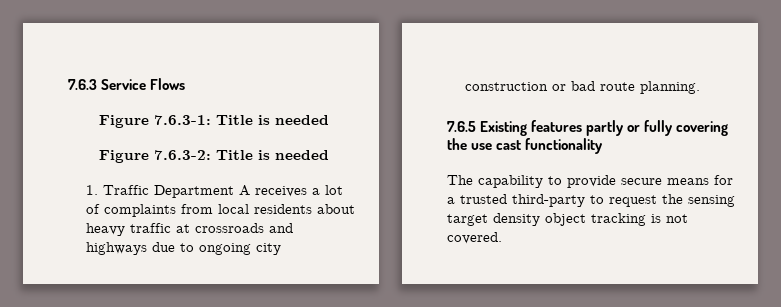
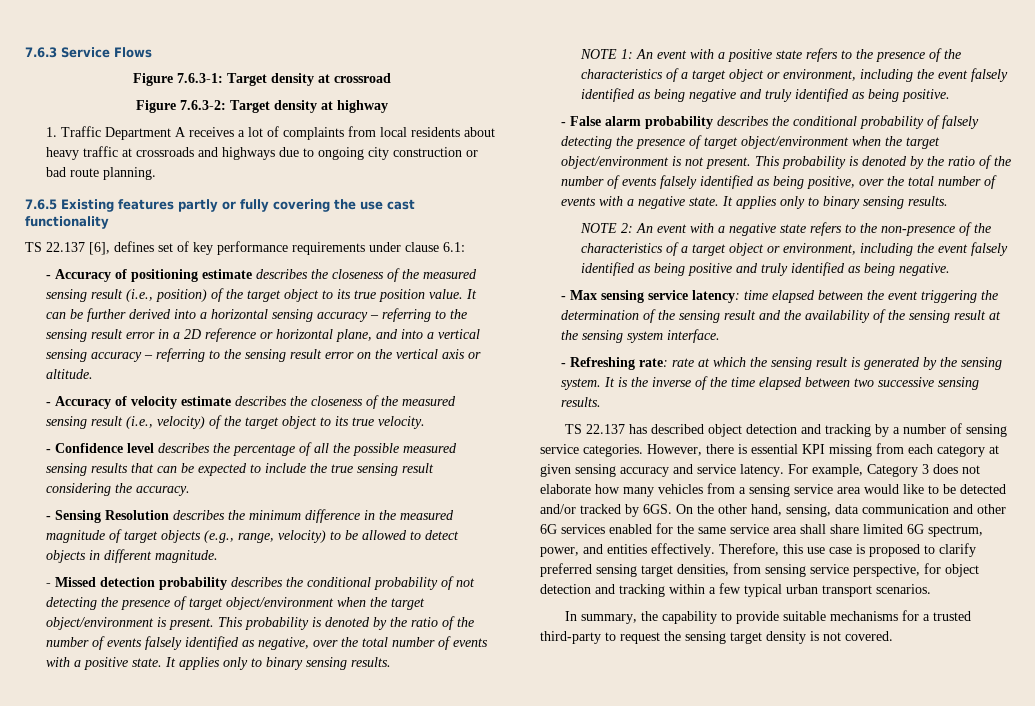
[215,115,329,125] [98,150,329,163] Title is needed // Figure 7.6.3-2: Title is needed -> [227,73,391,86] [136,100,388,113] Target density at crossroad // Figure 7.6.3-2: Target density at highway
[447,175,473,185] The -> [25,241,465,255] [45,268,477,282] [45,288,477,302] [45,308,467,322] [45,328,480,342] [45,348,481,362] [45,369,93,379] [45,395,456,409] [45,415,425,429] [45,442,457,456] [45,463,434,476] [45,483,190,496] [45,509,454,523] [45,529,459,543] [45,549,218,563] [45,576,475,590] [45,596,425,610] [45,616,474,630] [45,636,488,650] [45,657,391,670] [580,48,962,62] [581,68,1009,82] [581,88,951,102] [560,115,979,129] [560,135,940,149] [560,155,1011,169] [560,175,997,189] [560,196,948,209] [580,222,992,236] [581,242,1009,256] [581,262,951,276] [560,290,998,303] [560,309,1001,323] [560,329,720,343] [560,357,1002,370] [560,376,979,390] [560,397,601,407] [564,423,1007,437] [540,443,999,457] [540,464,980,477] [540,483,1006,497] [540,504,1006,517] [540,523,983,537] [540,543,976,557] [540,563,979,577] [540,583,931,597] [564,611,658,624] TS 22.137 [6], defines set of key performance requirements under clause 6.1: // - Accuracy of positioning estimate describes the closeness of the measured sensing result (i.e., position) of the target object to its true position value. It can be further derived into a horizontal sensing accuracy – referring to the sensing result error in a 2D reference or horizontal plane, and into a vertical sensing accuracy – referring to the sensing result error on the vertical axis or altitude. // - Accuracy of velocity estimate describes the closeness of the measured sensing result (i.e., velocity) of the target object to its true velocity. // - Confidence level describes the percentage of all the possible measured sensing results that can be expected to include the true sensing result considering the accuracy. // - Sensing Resolution describes the minimum difference in the measured magnitude of target objects (e.g., range, velocity) to be allowed to detect objects in different magnitude. // - Missed detection probability describes the conditional probability of not detecting the presence of target object/environment when the target object/environment is present. This probability is denoted by the ratio of the number of events falsely identified as negative, over the total number of events with a positive state. It applies only to binary sensing results. // NOTE 1: An event with a positive state refers to the presence of the characteristics of a target object or environment, including the event falsely identified as being negative and truly identified as being positive. // - False alarm probability describes the conditional probability of falsely detecting the presence of target object/environment when the target object/environment is not present. This probability is denoted by the ratio of the number of events falsely identified as being positive, over the total number of events with a negative state. It applies only to binary sensing results. // NOTE 2: An event with a negative state refers to the non-presence of the characteristics of a target object or environment, including the event falsely identified as being positive and truly identified as being negative. // - Max sensing service latency: time elapsed between the event triggering the determination of the sensing result and the availability of the sensing result at the sensing system interface. // - Refreshing rate: rate at which the sensing result is generated by the sensing system. It is the inverse of the time elapsed between two successive sensing results. // TS 22.137 has described object detection and tracking by a number of sensing service categories. However, there is essential KPI missing from each category at given sensing accuracy and service latency. For example, Category 3 does not elaborate how many vehicles from a sensing service area would like to be detected and/or tracked by 6GS. On the other hand, sensing, data communication and other 6G services enabled for the same service area shall share limited 6G spectrum, power, and entities effectively. Therefore, this use case is proposed to clarify preferred sensing target densities, from sensing service perspective, for object detection and tracking within a few typical urban transport scenarios. // In summary, the
[621,178,709,185] secure means -> [782,611,898,621] suitable mechanisms
[545,213,646,226] object tracking -> (806, 637) none

